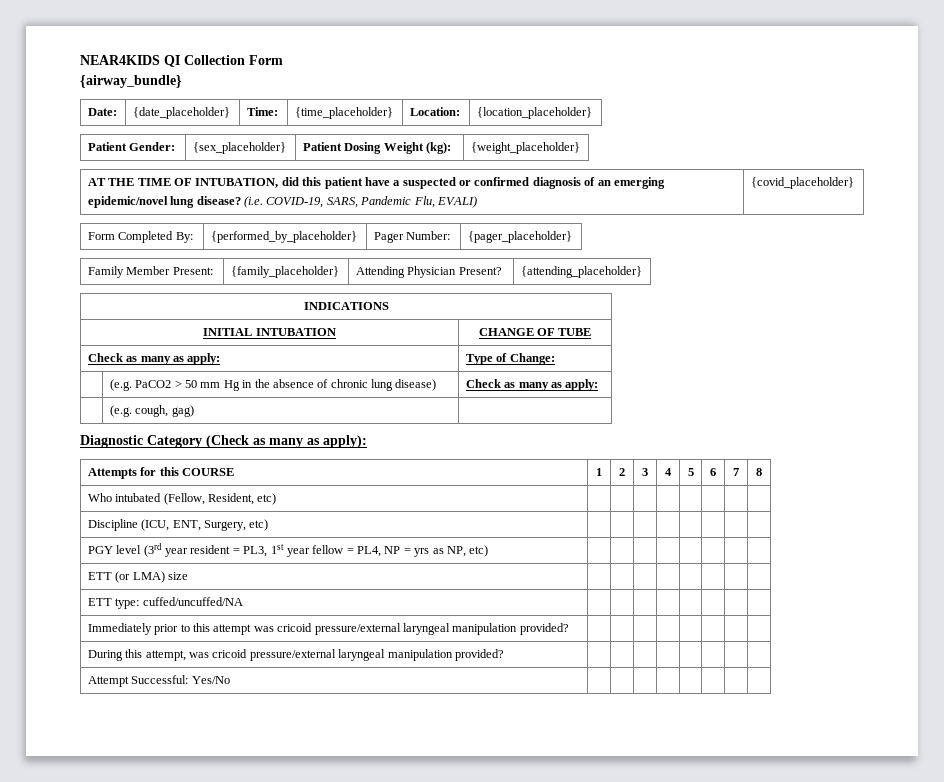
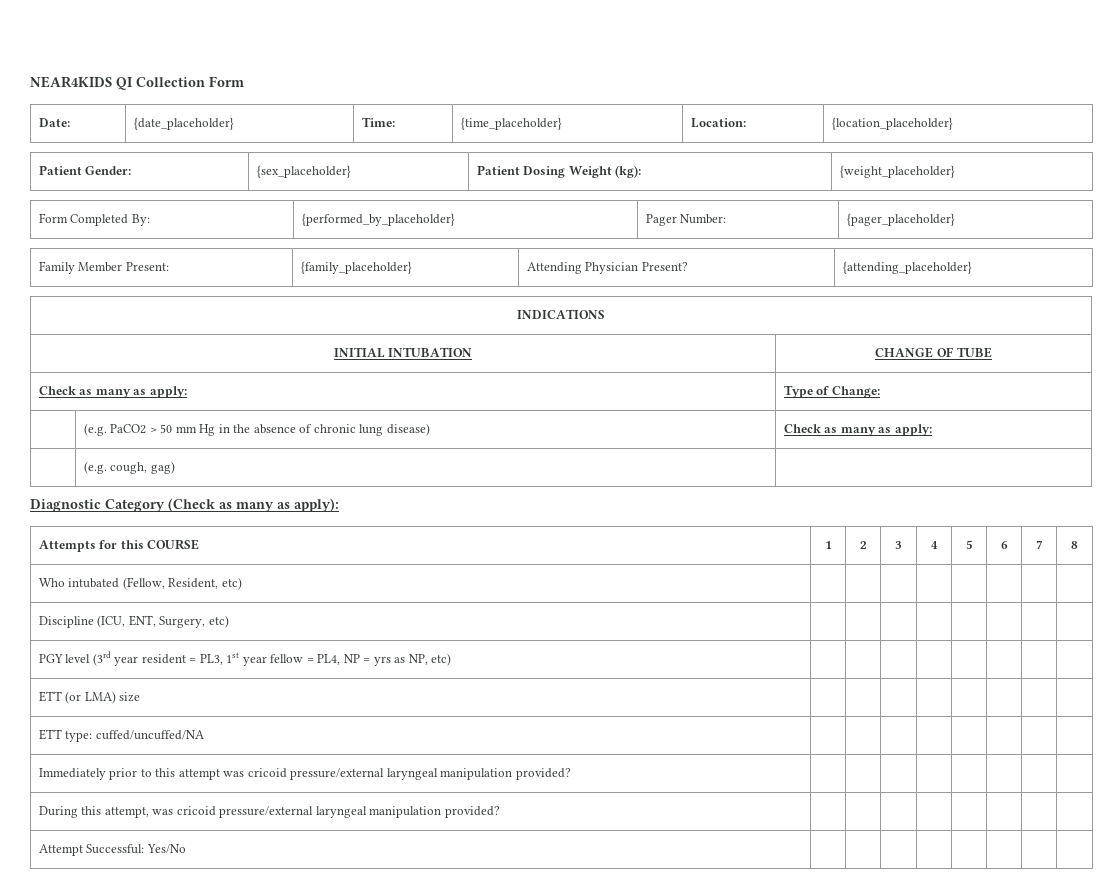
[80,75,182,88] // {airway_bundle} -> (244, 81) none
[87,177,665,189] [87,196,477,208] [750,177,854,189] // AT THE TIME OF INTUBATION, did this patient have a suspected or confirmed diagnosis of an emerging epidemic/novel lung disease? (i.e. COVID-19, SARS, Pandemic Flu, EVALI) | {covid_placeholder} -> (955, 171) none

